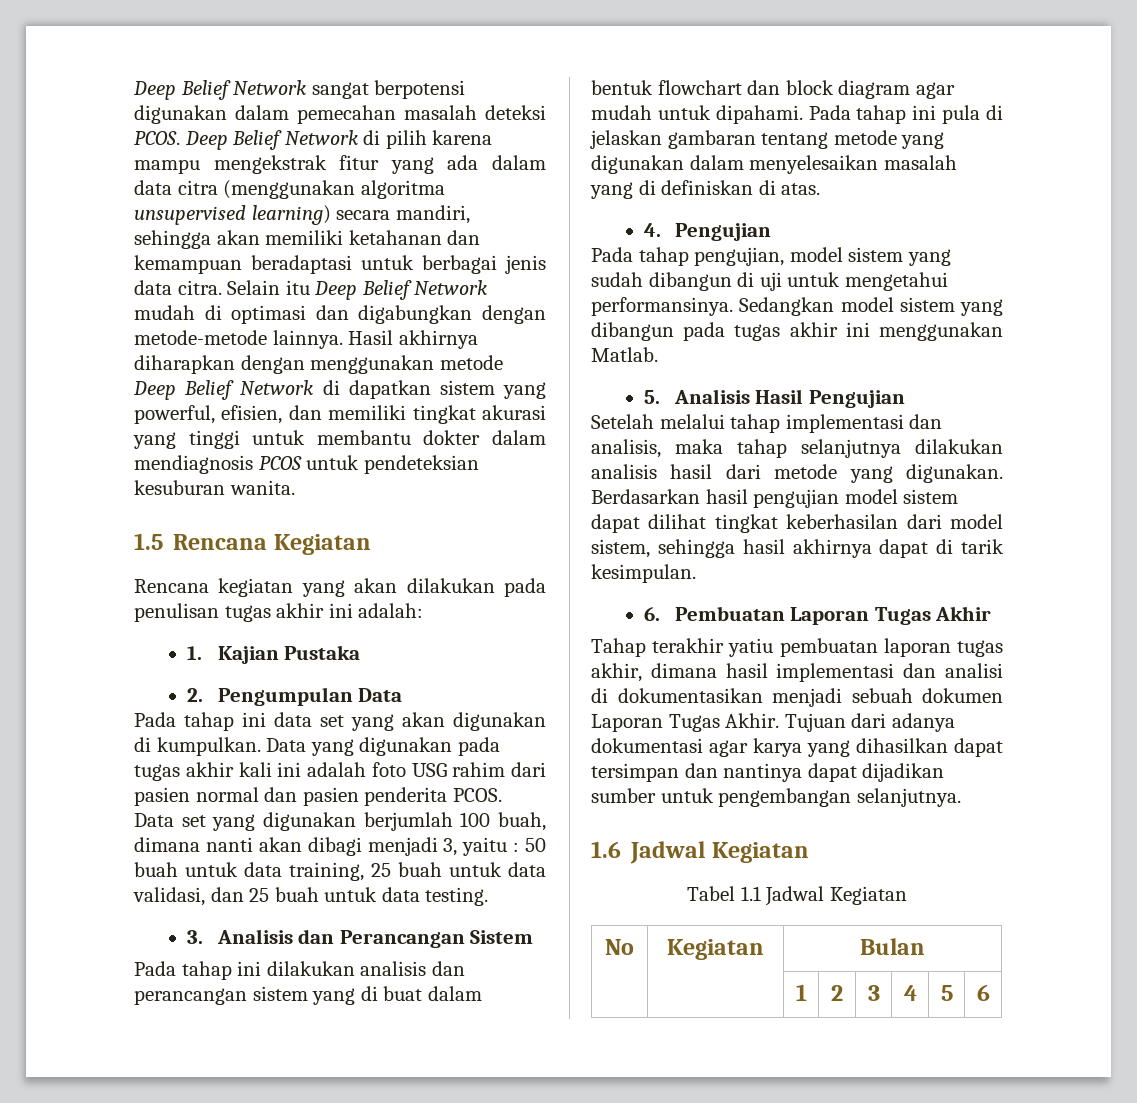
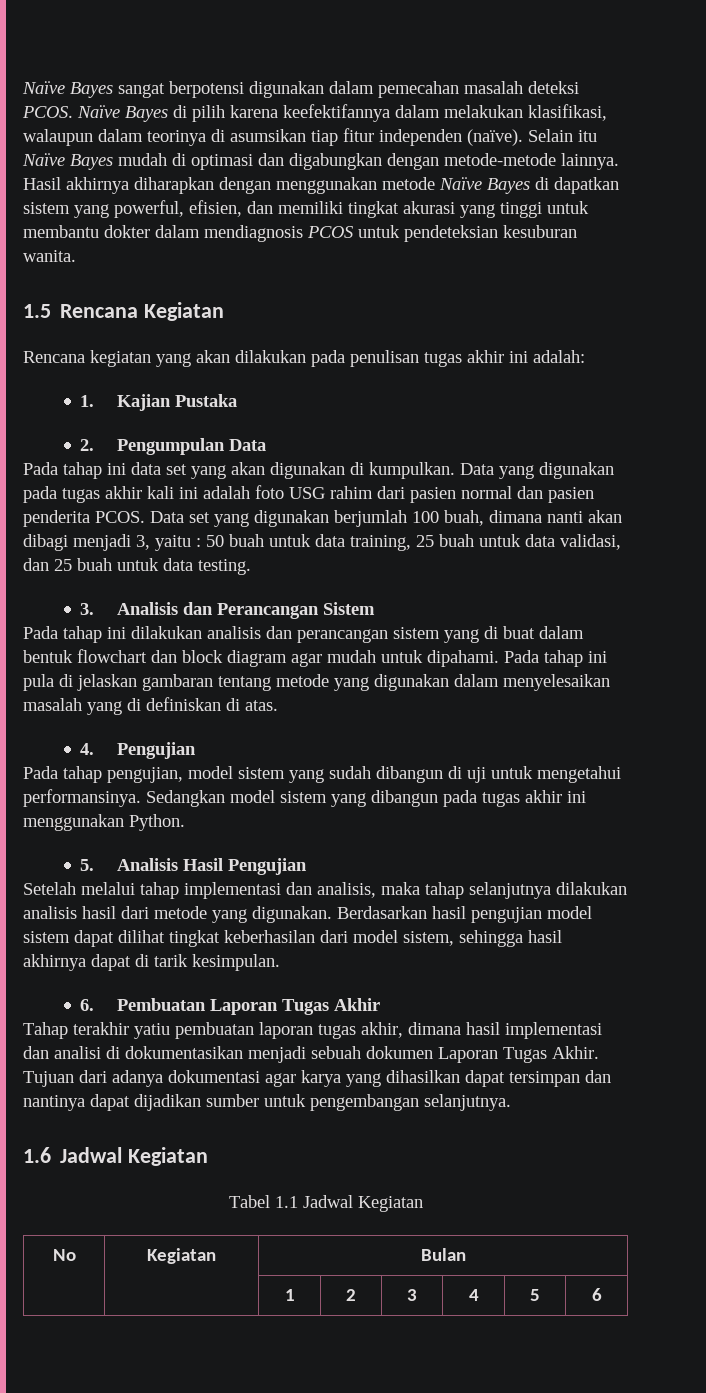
[133,80,307,100] Deep Belief Network -> [22,81,113,98] Naïve Bayes
[184,130,493,150] [134,155,547,174] [134,180,445,199] [134,205,470,225] [134,230,481,249] [134,255,546,274] [134,280,488,300] Deep Belief Network di pilih karena mampu mengekstrak fitur yang ada dalam data citra (menggunakan algoritma unsupervised learning) secara mandiri, sehingga akan memiliki ketahanan dan kemampuan beradaptasi untuk berbagai jenis data citra. Selain itu Deep Belief Network -> [77,104,607,122] [23,128,597,146] [22,153,113,170] Naïve Bayes di pilih karena keefektifannya dalam melakukan klasifikasi, walaupun dalam teorinya di asumsikan tiap fitur independen (naïve). Selain itu Naïve Bayes
[133,380,314,400] Deep Belief Network -> [439,177,530,194] Naïve Bayes
[591,347,658,362] Matlab. -> [129,814,185,831] Python.

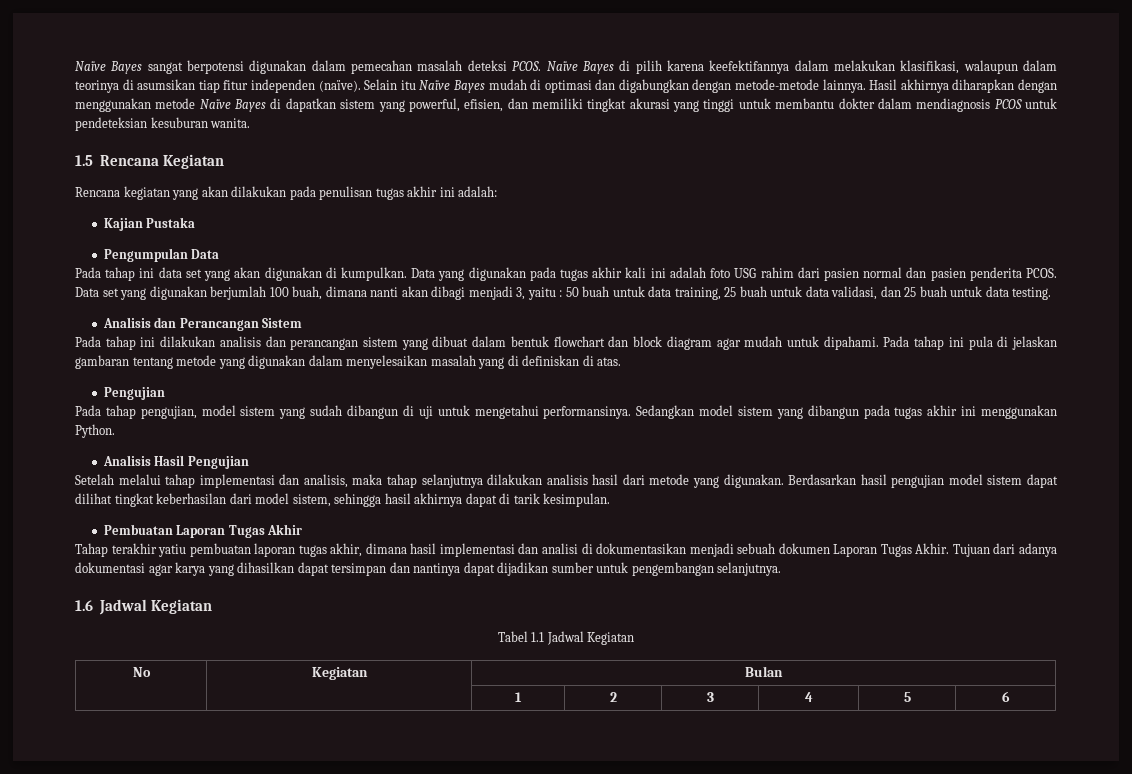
[80,395,95,407] 1. -> (498, 191) none
[80,439,95,451] 2. -> (196, 222) none
[80,603,95,615] 3. -> (1052, 293) none
[484,626,535,639] di buat -> [432,336,469,347] dibuat
[80,743,95,755] 4. -> (622, 361) none
[80,859,95,871] 5. -> (115, 431) none
[80,999,95,1011] 6. -> (611, 500) none

